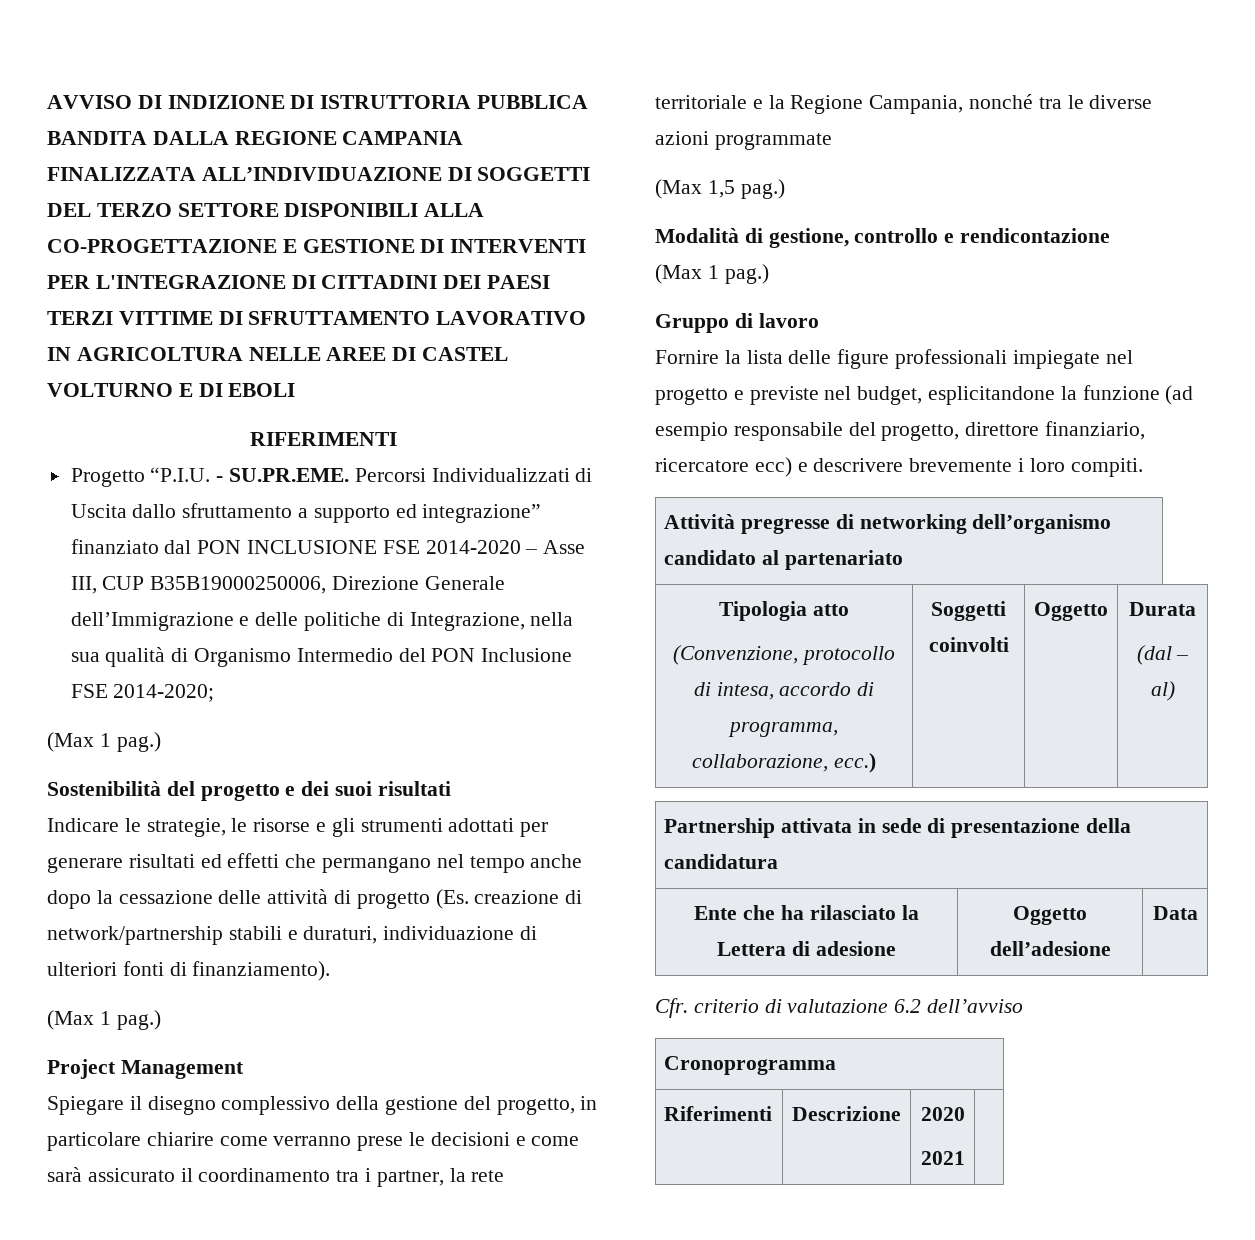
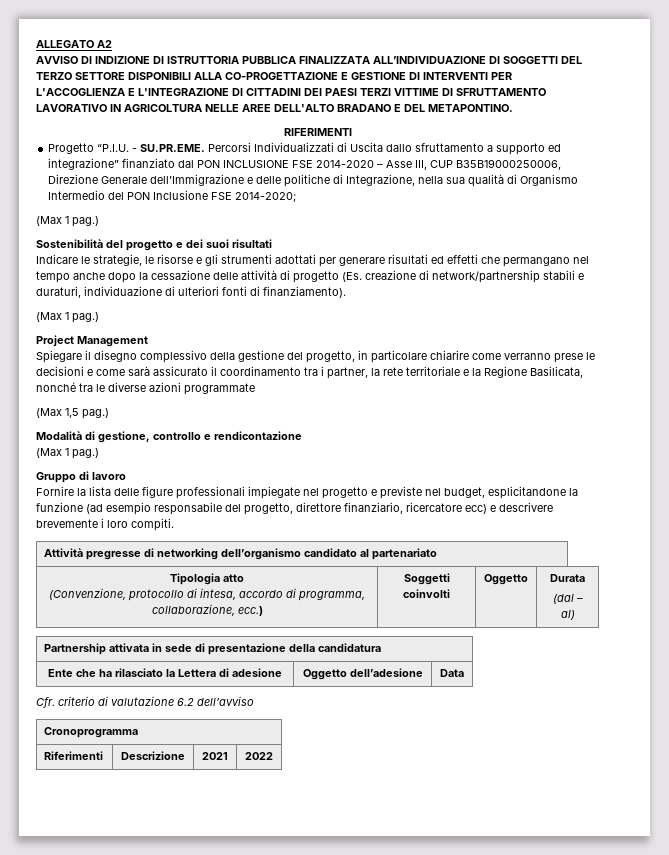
(47, 102) none -> [36,40,112,48] ALLEGATO A2 //
[47,131,464,145] BANDITA DALLA REGIONE CAMPANIA -> (296, 60) none
(90, 282) none -> [36,88,135,96] L'ACCOGLIENZA E
[392,347,509,361] [47,383,296,397] DI CASTEL VOLTURNO E DI EBOLI -> [274,104,513,112] DELL'ALTO BRADANO E DEL METAPONTINO.
[869,95,964,114] Campania, -> [530,366,583,378] Basilicata,
[920,1107,965,1121] 2020 // -> (185, 755) none
(965, 1158) none -> [245,752,273,760] 2022

